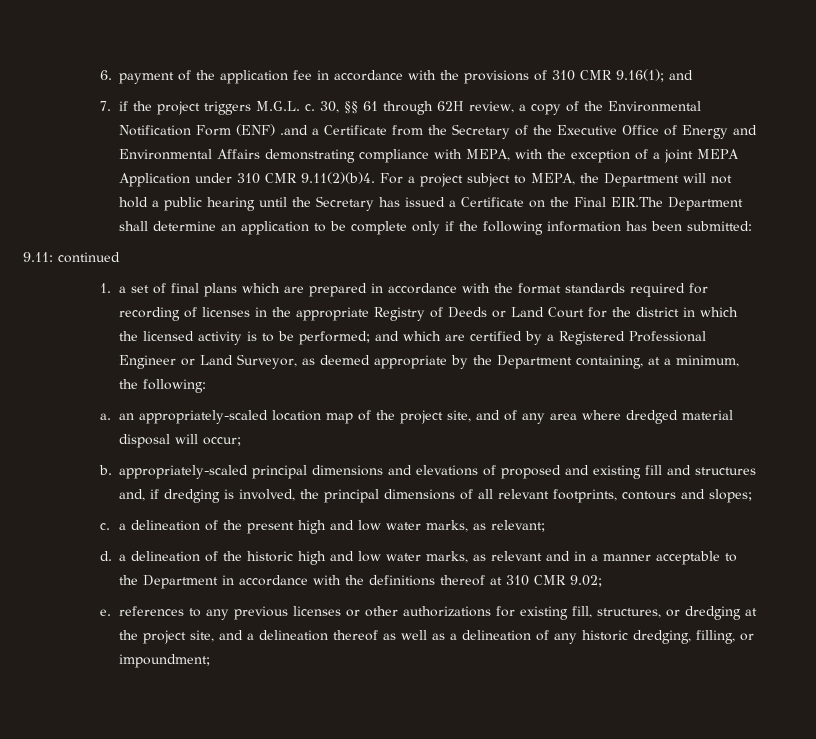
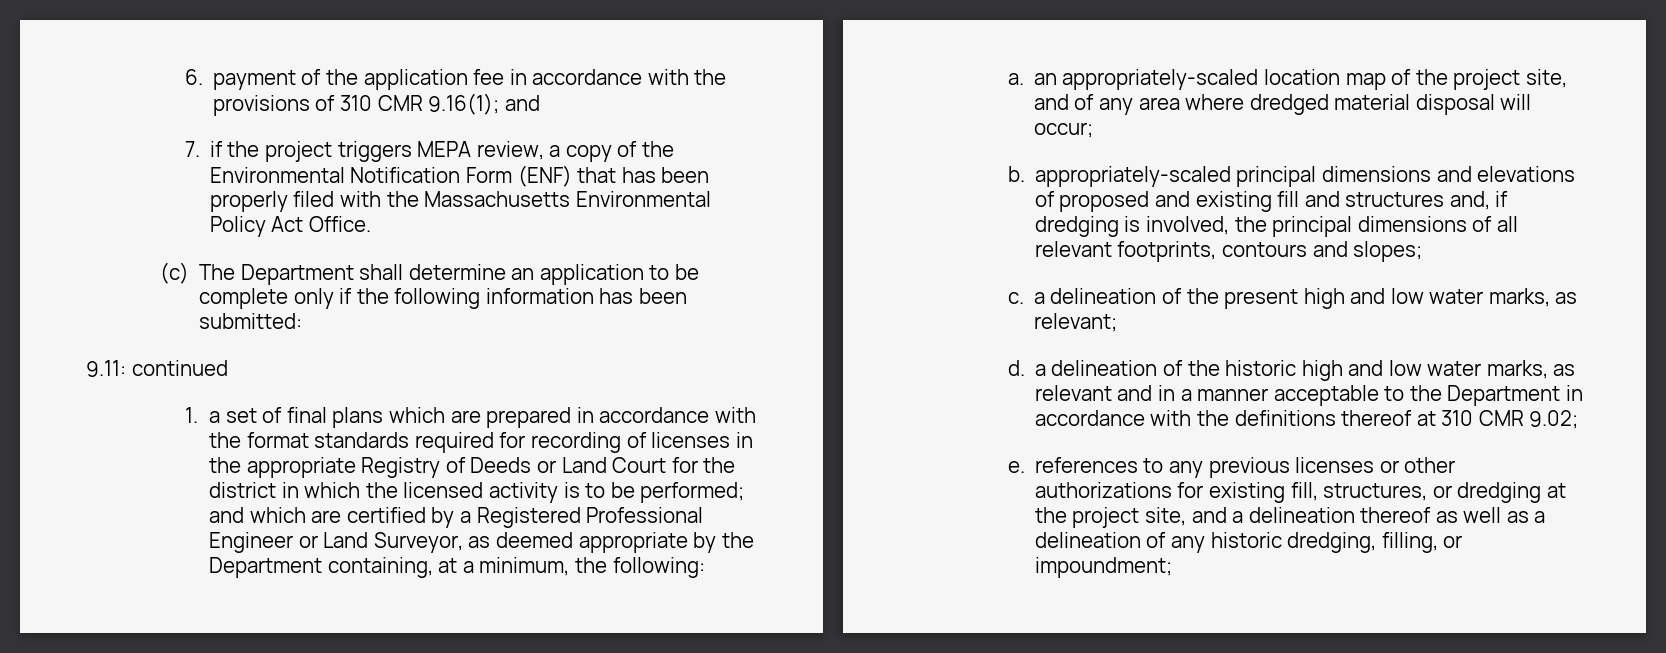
[256,101,465,115] M.G.L. c. 30, §§ 61 through 62H -> [417,141,472,157] MEPA
[280,124,758,139] [119,149,740,163] [119,172,733,187] [119,196,664,211] .and a Certificate from the Secretary of the Executive Office of Energy and Environmental Affairs demonstrating compliance with MEPA, with the exception of a joint MEPA Application under 310 CMR 9.11(2)(b)4. For a project subject to MEPA, the Department will not hold a public hearing until the Secretary has issued a Certificate on the Final EIR.The -> [577,167,710,183] [209,191,711,212] [209,216,371,237] [160,262,236,284] that has been properly filed with the Massachusetts Environmental Policy Act Office. // (c) The

